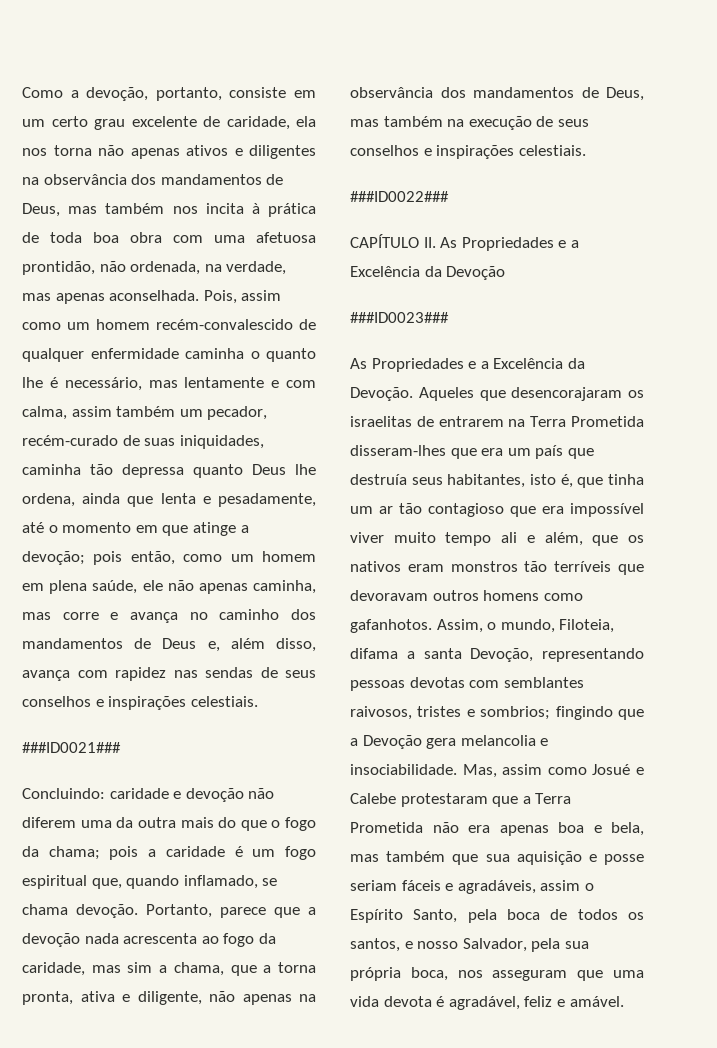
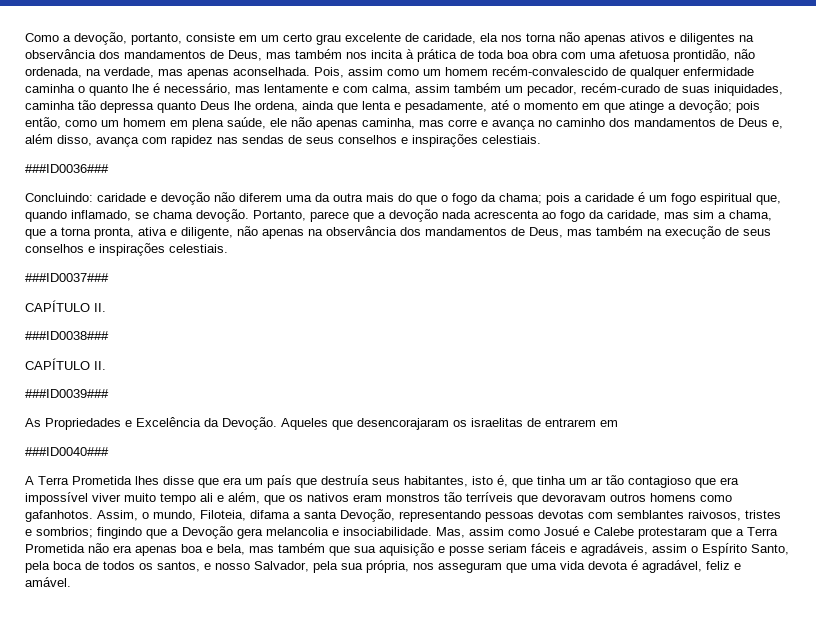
[22,742,121,753] ###ID0021### -> [25,164,109,173] ###ID0036###
[350,191,449,202] [350,234,579,251] [350,266,506,280] [350,312,449,323] [350,358,489,372] ###ID0022### // CAPÍTULO II. As Propriedades e a Excelência da Devoção // ###ID0023### // As Propriedades e a -> [25,273,109,282] [25,300,106,312] [25,331,109,340] [25,358,106,370] [25,389,109,398] [25,418,132,430] ###ID0037### // CAPÍTULO II. // ###ID0038### // CAPÍTULO II. // ###ID0039### // As Propriedades e
[508,416,644,427] [350,445,446,456] na Terra Prometida disseram-lhes -> [600,420,618,427] [25,447,109,456] [25,476,194,485] em // ###ID0040### // A Terra Prometida lhes disse
[350,967,448,981] própria boca, -> [366,560,409,573] própria,

